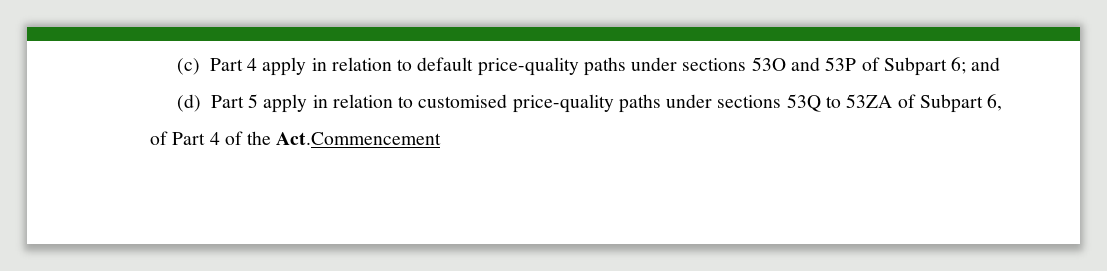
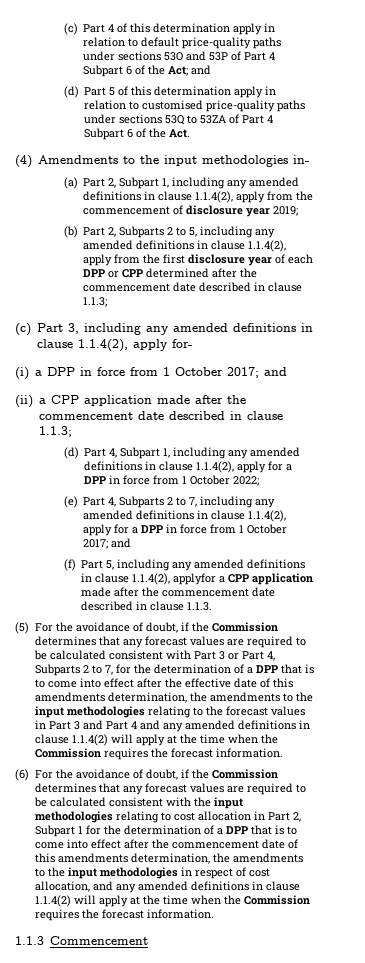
(258, 64) none -> [117,23,231,33] of this determination
[883,57,967,76] Subpart 6; -> [244,52,276,61] [83,65,189,77] Part 4 Subpart 6 of the Act;
(259, 101) none -> [118,86,232,96] of this determination
[919,94,1003,113] [150,131,442,145] Subpart 6, // of Part 4 of the Act.Commencement -> [242,115,274,124] [84,128,191,140] [15,155,310,168] [63,177,300,189] [83,191,314,203] [83,205,299,217] [63,226,276,238] [83,240,287,252] [83,254,314,266] [83,268,258,278] [83,282,303,292] [83,297,108,307] [15,323,313,336] [36,339,193,352] [15,367,287,380] [15,395,246,408] [38,411,283,420] [38,426,72,437] [63,447,301,459] [84,461,293,473] [84,475,260,486] [63,496,276,508] [83,510,287,522] [83,524,288,536] [83,538,132,549] [63,559,306,571] [81,573,314,585] [81,587,276,597] [81,601,213,611] [15,622,278,634] [34,636,306,648] [33,650,275,661] [34,664,314,676] [34,678,293,688] [34,692,313,703] [34,706,305,718] [34,720,310,732] [34,734,278,746] [34,748,283,760] [15,769,278,781] [34,783,306,795] [33,797,243,809] [34,811,301,823] [34,825,297,837] [34,839,298,849] [34,853,303,864] [34,867,270,879] [34,881,300,893] [34,895,310,907] [34,909,214,921] [15,936,148,945] Part 4 Subpart 6 of the Act. // (4) Amendments to the input methodologies in- // (a) Part 2, Subpart 1, including any amended definitions in clause 1.1.4(2), apply from the commencement of disclosure year 2019; // (b) Part 2, Subparts 2 to 5, including any amended definitions in clause 1.1.4(2), apply from the first disclosure year of each DPP or CPP determined after the commencement date described in clause 1.1.3; // (c) Part 3, including any amended definitions in clause 1.1.4(2), apply for- // (i) a DPP in force from 1 October 2017; and // (ii) a CPP application made after the commencement date described in clause 1.1.3; // (d) Part 4, Subpart 1, including any amended definitions in clause 1.1.4(2), apply for a DPP in force from 1 October 2022; // (e) Part 4, Subparts 2 to 7, including any amended definitions in clause 1.1.4(2), apply for a DPP in force from 1 October 2017; and // (f) Part 5, including any amended definitions in clause 1.1.4(2), applyfor a CPP application made after the commencement date described in clause 1.1.3. // (5) For the avoidance of doubt, if the Commission determines that any forecast values are required to be calculated consistent with Part 3 or Part 4, Subparts 2 to 7, for the determination of a DPP that is to come into effect after the effective date of this amendments determination, the amendments to the input methodologies relating to the forecast values in Part 3 and Part 4 and any amended definitions in clause 1.1.4(2) will apply at the time when the Commission requires the forecast information. // (6) For the avoidance of doubt, if the Commission determines that any forecast values are required to be calculated consistent with the input methodologies relating to cost allocation in Part 2, Subpart 1 for the determination of a DPP that is to come into effect after the commencement date of this amendments determination, the amendments to the input methodologies in respect of cost allocation, and any amended definitions in clause 1.1.4(2) will apply at the time when the Commission requires the forecast information. // 1.1.3 Commencement

